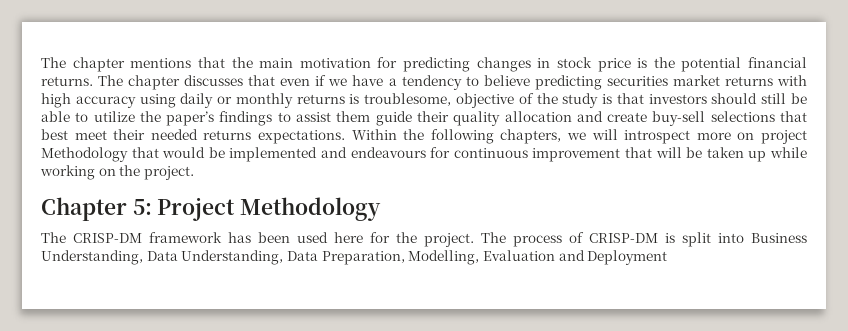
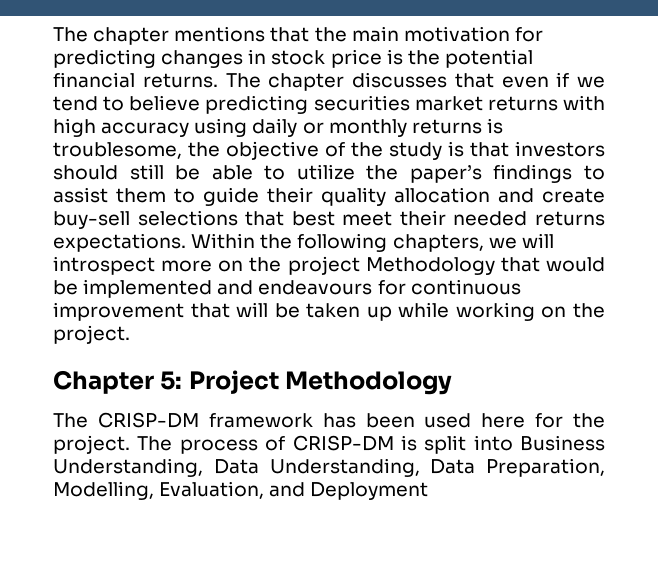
[352,75,462,90] have a tendency -> [53,96,98,111] tend
(452, 99) none -> [188,142,220,157] the
(371, 116) none -> [174,188,195,203] to
(755, 136) none -> [249,257,282,272] the
[482,250,555,261] Evaluation -> [159,481,265,499] Evaluation,

